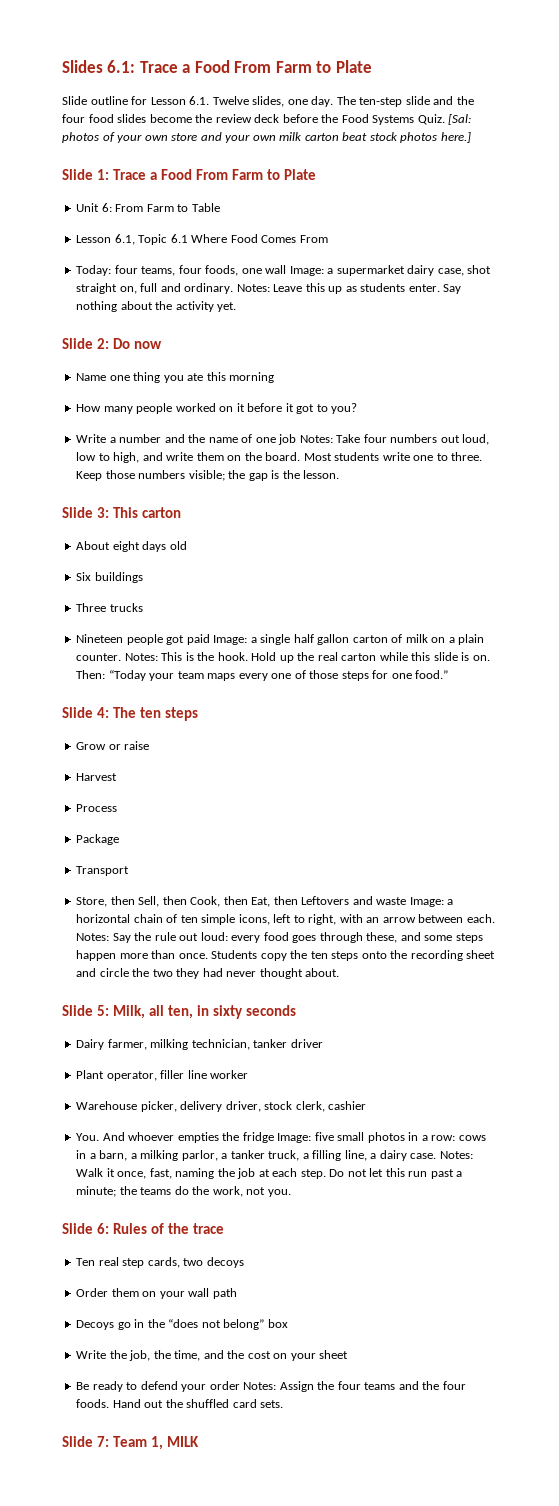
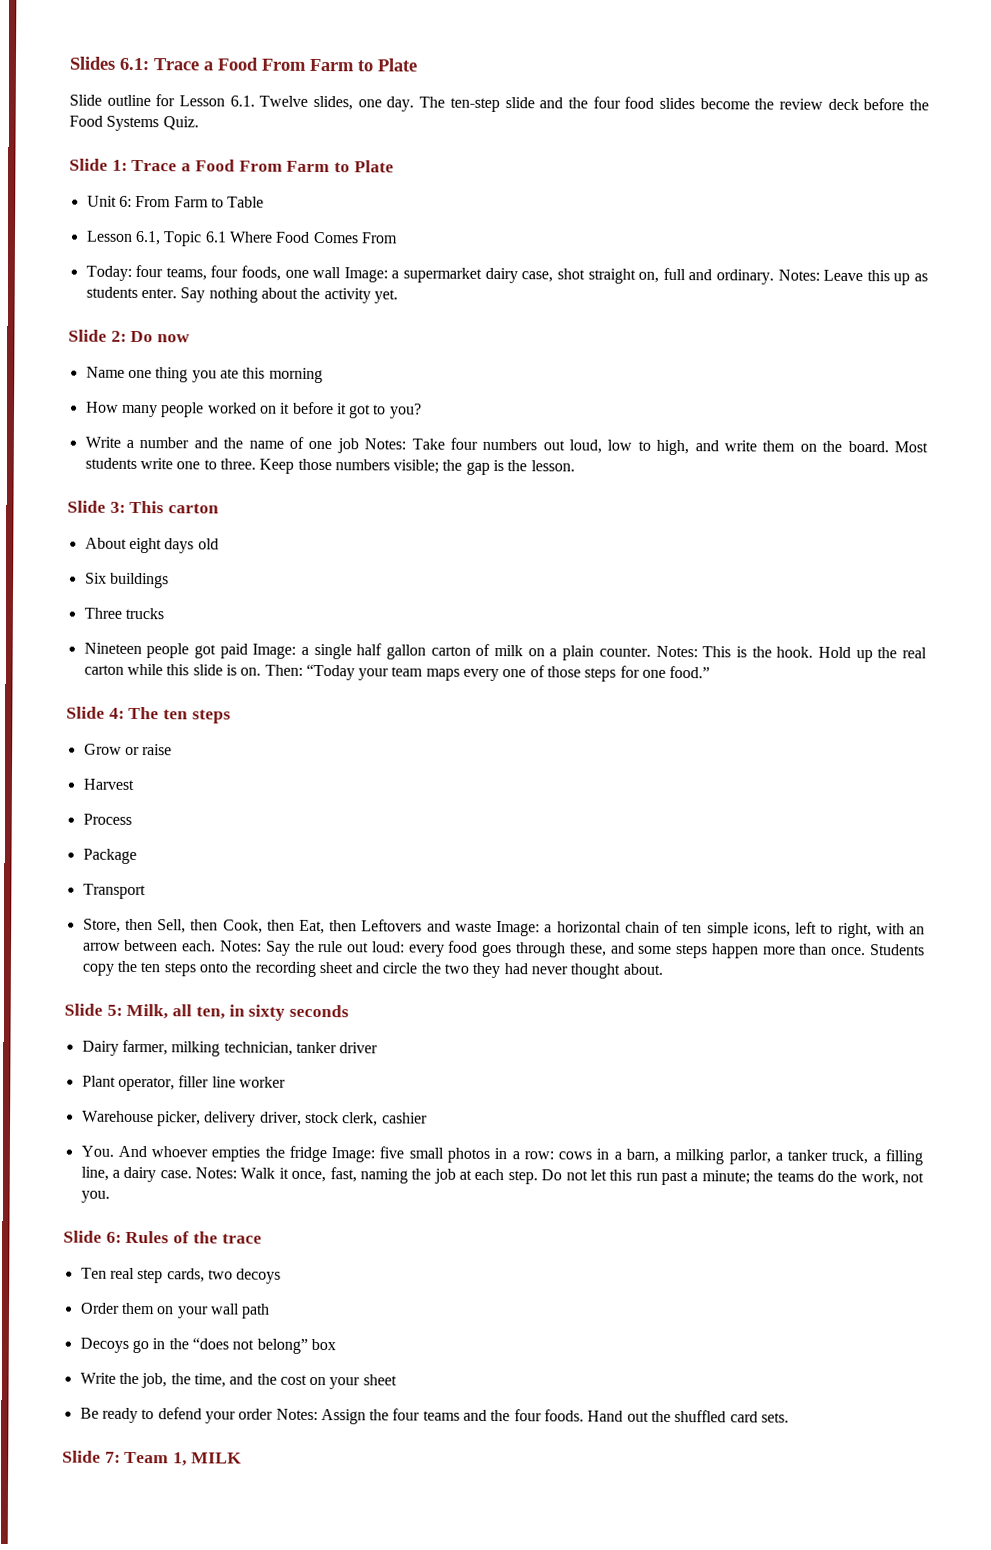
[448,114,472,125] [62,132,471,143] [Sal: photos of your own store and your own milk carton beat stock photos here.] -> (199, 123) none

